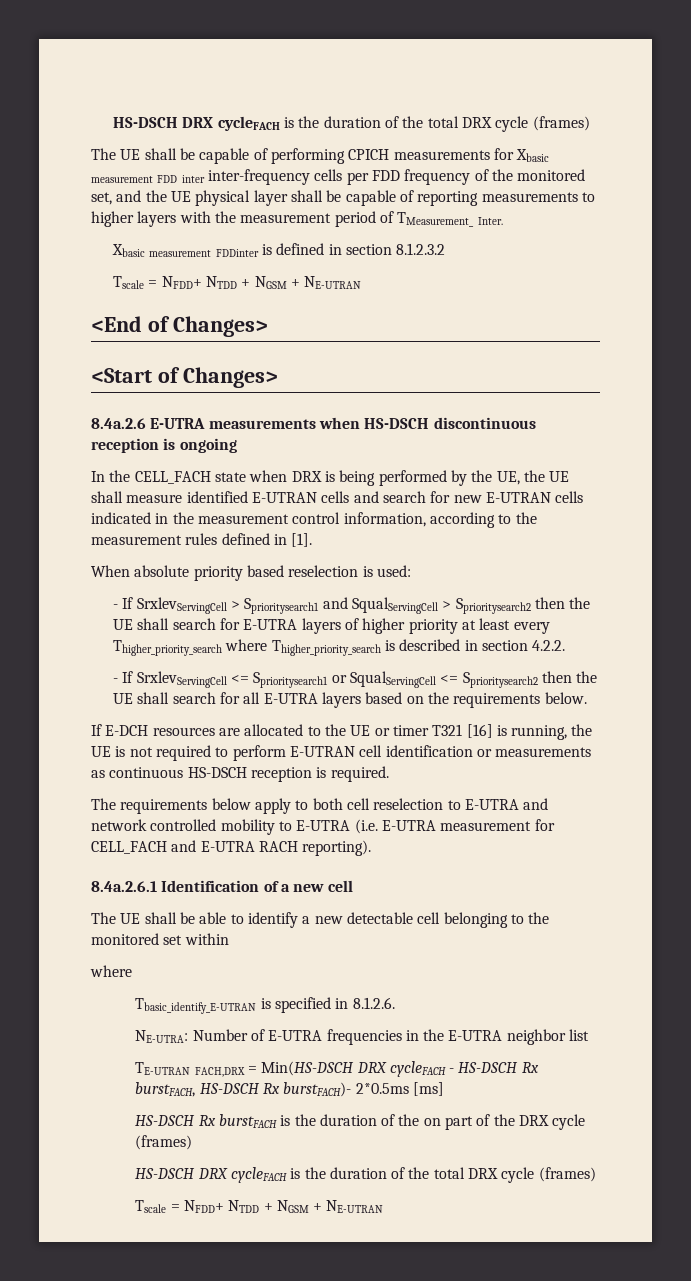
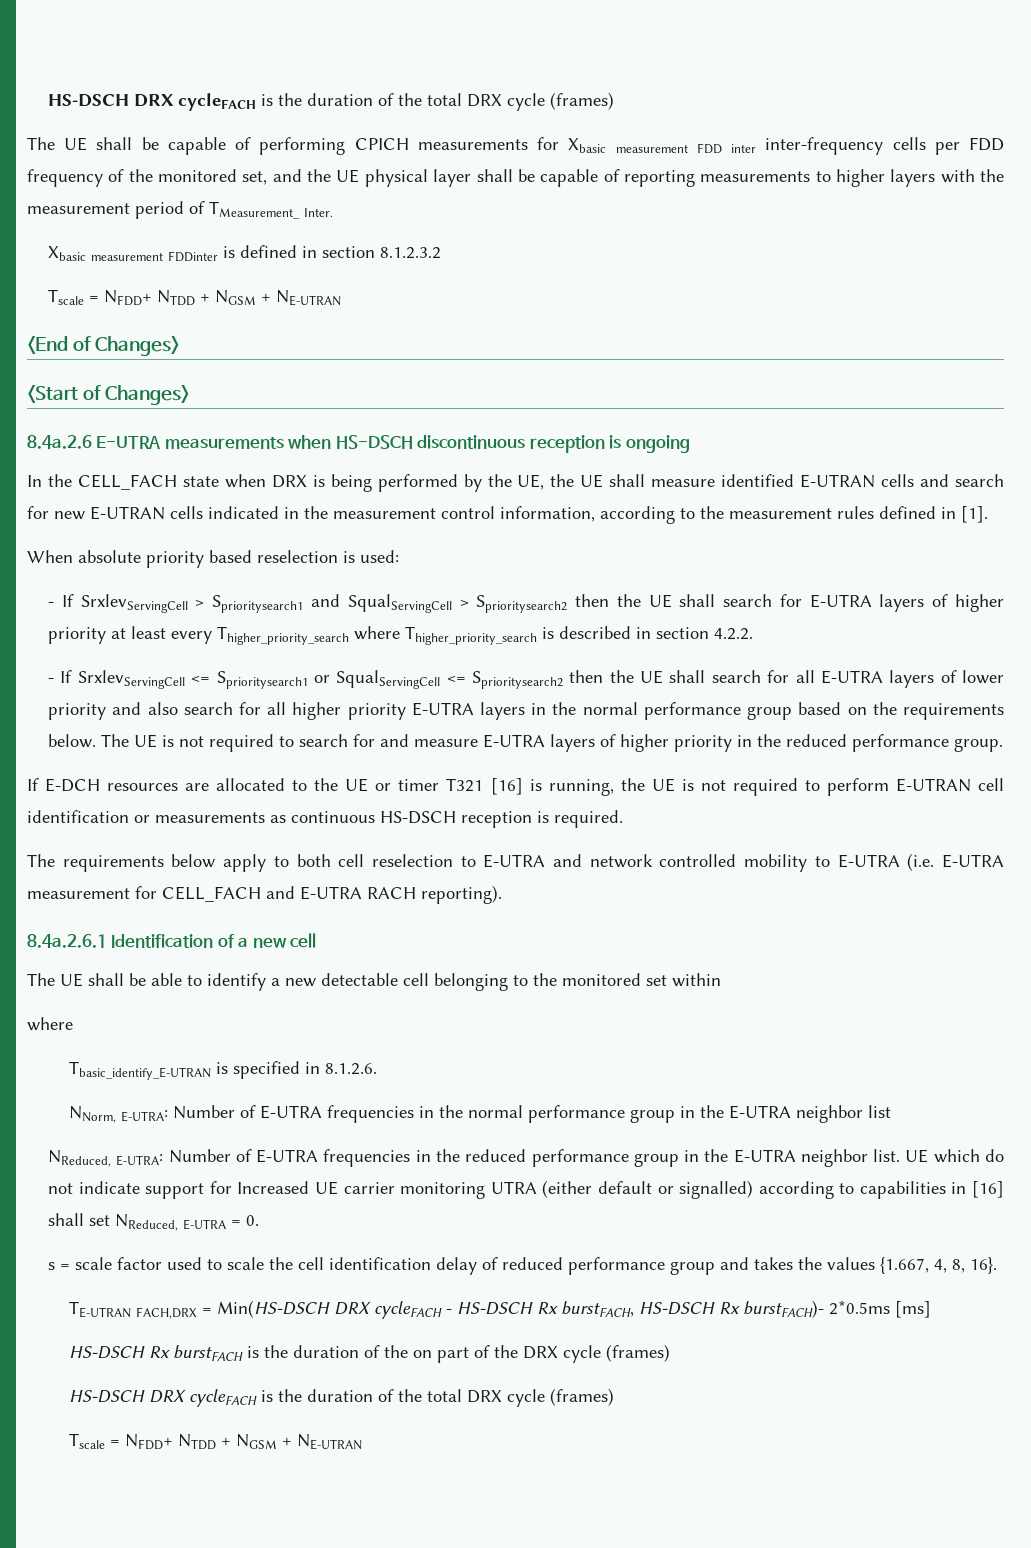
(362, 700) none -> [940,670,1004,684] [48,702,793,720] of lower priority and also search for all higher priority E-UTRA layers in the normal performance group
(587, 698) none -> [101,734,1004,752] The UE is not required to search for and measure E-UTRA layers of higher priority in the reduced performance group.
[135,1029,590,1045] NE-UTRA: Number of E-UTRA frequencies in the E-UTRA neighbor list -> [69,1105,892,1123] [48,1149,1004,1167] [48,1180,1005,1199] [48,1213,260,1231] [48,1257,998,1275] NNorm, E-UTRA: Number of E-UTRA frequencies in the normal performance group in the E-UTRA neighbor list // NReduced, E-UTRA: Number of E-UTRA frequencies in the reduced performance group in the E-UTRA neighbor list. UE which do not indicate support for Increased UE carrier monitoring UTRA (either default or signalled) according to capabilities in [16] shall set NReduced, E-UTRA = 0. // s = scale factor used to scale the cell identification delay of reduced performance group and takes the values {1.667, 4, 8, 16}.

